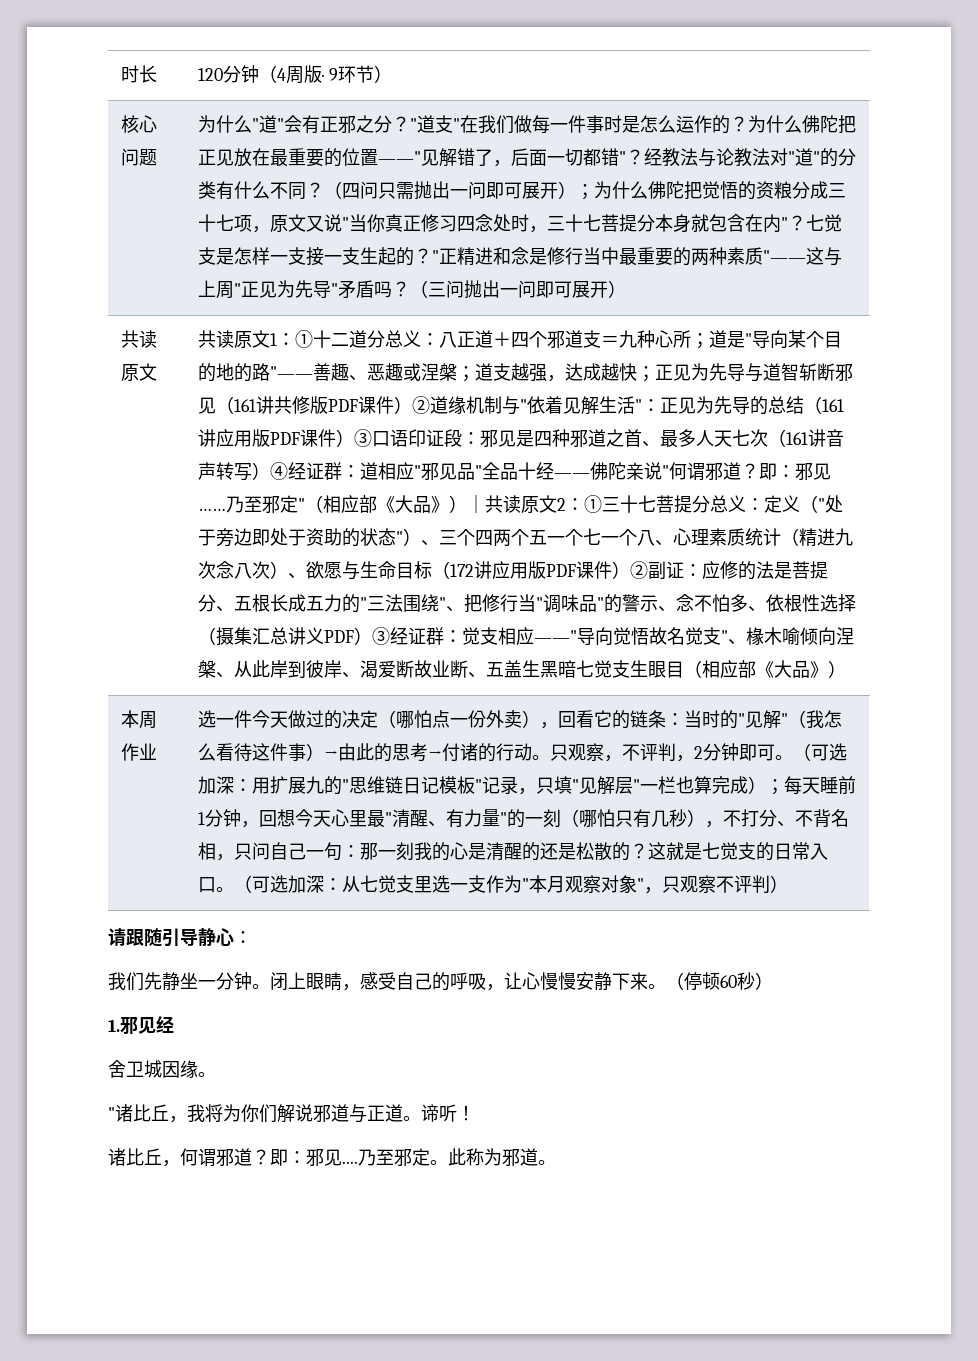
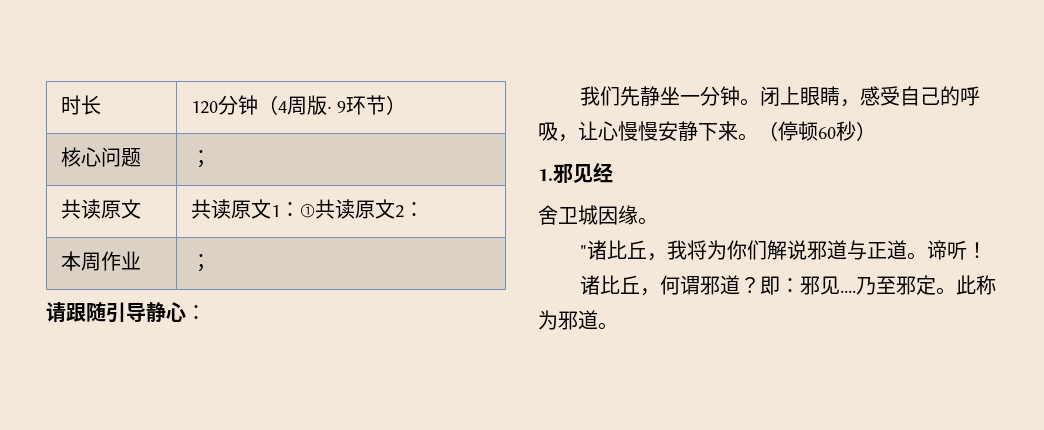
[198,115,857,134] [198,148,857,167] [198,181,847,200] [198,214,843,233] [198,247,843,266] [198,280,627,299] 为什么"道"会有正邪之分？"道支"在我们做每一件事时是怎么运作的？为什么佛陀把正见放在最重要的位置——"见解错了，后面一切都错"？经教法与论教法对"道"的分类有什么不同？（四问只需抛出一问即可展开）；为什么佛陀把觉悟的资粮分成三十七项，原文又说"当你真正修习四念处时，三十七菩提分本身就包含在内"？七觉支是怎样一支接一支生起的？"正精进和念是修行当中最重要的两种素质"——这与上周"正见为先导"矛盾吗？（三问抛出一问即可展开） -> [190,150,211,168] ；
[313,330,843,349] [198,363,854,382] [198,396,845,415] [198,429,845,448] [198,462,832,481] [198,495,844,514] [198,528,854,547] [198,561,829,580] [198,594,857,613] [198,627,855,645] [198,660,847,679] [121,710,158,729] [121,743,158,761] [198,710,843,729] [198,743,848,762] [198,776,857,795] [198,809,850,828] [198,842,829,861] [198,875,789,894] 十二道分总义：八正道＋四个邪道支＝九种心所；道是"导向某个目的地的路"——善趣、恶趣或涅槃；道支越强，达成越快；正见为先导与道智斩断邪见（161讲共修版PDF课件）②道缘机制与"依着见解生活"：正见为先导的总结（161讲应用版PDF课件）③口语印证段：邪见是四种邪道之首、最多人天七次（161讲音声转写）④经证群：道相应"邪见品"全品十经——佛陀亲说"何谓邪道？即：邪见……乃至邪定"（相应部《大品》）｜共读原文2：①三十七菩提分总义：定义（"处于旁边即处于资助的状态"）、三个四两个五一个七一个八、心理素质统计（精进九次念八次）、欲愿与生命目标（172讲应用版PDF课件）②副证：应修的法是菩提分、五根长成五力的"三法围绕"、把修行当"调味品"的警示、念不怕多、依根性选择（摄集汇总讲义PDF）③经证群：觉支相应——"导向觉悟故名觉支"、椽木喻倾向涅槃、从此岸到彼岸、渴爱断故业断、五盖生黑暗七觉支生眼目（相应部《大品》） // 本周作业 | 选一件今天做过的决定（哪怕点一份外卖），回看它的链条：当时的"见解"（我怎么看待这件事）→由此的思考→付诸的行动。只观察，不评判，2分钟即可。（可选加深：用扩展九的"思维链日记模板"记录，只填"见解层"一栏也算完成）；每天睡前1分钟，回想今天心里最"清醒、有力量"的一刻（哪怕只有几秒），不打分、不背名相，只问自己一句：那一刻我的心是清醒的还是松散的？这就是七觉支的日常入口。（可选加深：从七觉支里选一支作为"本月观察对象"，只观察不评判） -> [314,199,424,219] [60,251,141,271] [190,254,211,272] 共读原文2： // 本周作业 | ；

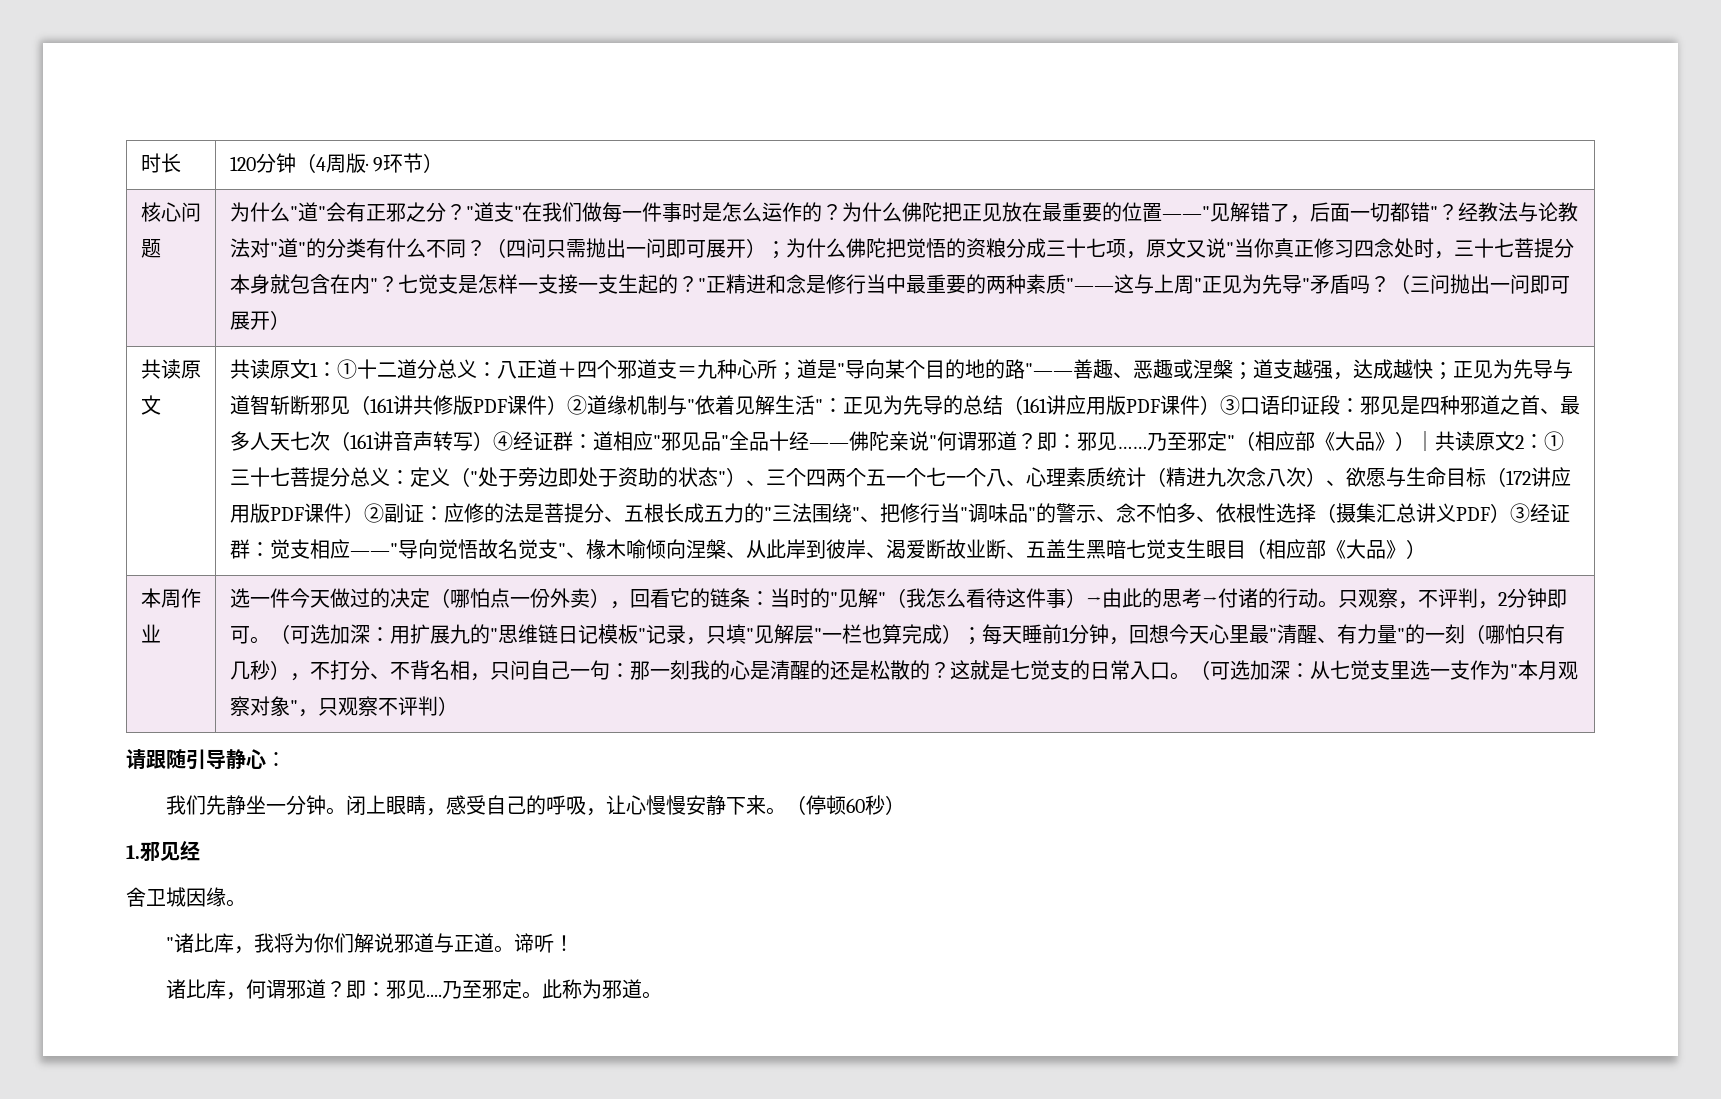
[190,150,211,168] ； -> [229,202,1578,223] [229,238,1574,259] [229,274,1570,294] [229,310,290,330] 为什么"道"会有正邪之分？"道支"在我们做每一件事时是怎么运作的？为什么佛陀把正见放在最重要的位置——"见解错了，后面一切都错"？经教法与论教法对"道"的分类有什么不同？（四问只需抛出一问即可展开）；为什么佛陀把觉悟的资粮分成三十七项，原文又说"当你真正修习四念处时，三十七菩提分本身就包含在内"？七觉支是怎样一支接一支生起的？"正精进和念是修行当中最重要的两种素质"——这与上周"正见为先导"矛盾吗？（三问抛出一问即可展开）
[314,199,424,219] [60,251,141,271] [190,254,211,272] 共读原文2： // 本周作业 | ； -> [356,359,1573,380] [229,395,1580,415] [229,431,1564,452] [229,467,1571,487] [229,503,1570,523] [229,539,1426,559] [140,588,201,608] [140,624,161,643] [229,588,1567,609] [229,624,1565,645] [229,660,1578,681] [229,696,458,717] 十二道分总义：八正道＋四个邪道支＝九种心所；道是"导向某个目的地的路"——善趣、恶趣或涅槃；道支越强，达成越快；正见为先导与道智斩断邪见（161讲共修版PDF课件）②道缘机制与"依着见解生活"：正见为先导的总结（161讲应用版PDF课件）③口语印证段：邪见是四种邪道之首、最多人天七次（161讲音声转写）④经证群：道相应"邪见品"全品十经——佛陀亲说"何谓邪道？即：邪见……乃至邪定"（相应部《大品》）｜共读原文2：①三十七菩提分总义：定义（"处于旁边即处于资助的状态"）、三个四两个五一个七一个八、心理素质统计（精进九次念八次）、欲愿与生命目标（172讲应用版PDF课件）②副证：应修的法是菩提分、五根长成五力的"三法围绕"、把修行当"调味品"的警示、念不怕多、依根性选择（摄集汇总讲义PDF）③经证群：觉支相应——"导向觉悟故名觉支"、椽木喻倾向涅槃、从此岸到彼岸、渴爱断故业断、五盖生黑暗七觉支生眼目（相应部《大品》） // 本周作业 | 选一件今天做过的决定（哪怕点一份外卖），回看它的链条：当时的"见解"（我怎么看待这件事）→由此的思考→付诸的行动。只观察，不评判，2分钟即可。（可选加深：用扩展九的"思维链日记模板"记录，只填"见解层"一栏也算完成）；每天睡前1分钟，回想今天心里最"清醒、有力量"的一刻（哪怕只有几秒），不打分、不背名相，只问自己一句：那一刻我的心是清醒的还是松散的？这就是七觉支的日常入口。（可选加深：从七觉支里选一支作为"本月观察对象"，只观察不评判）
[626,240,647,259] 丘 -> [214,933,235,953] 库
[619,275,640,294] 丘 -> [206,979,227,999] 库

